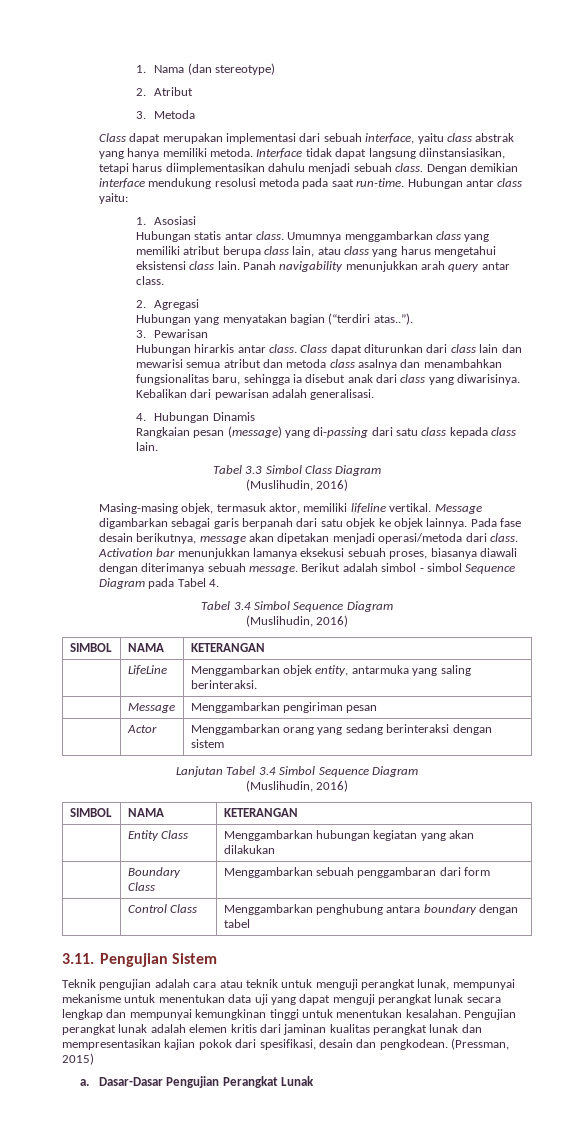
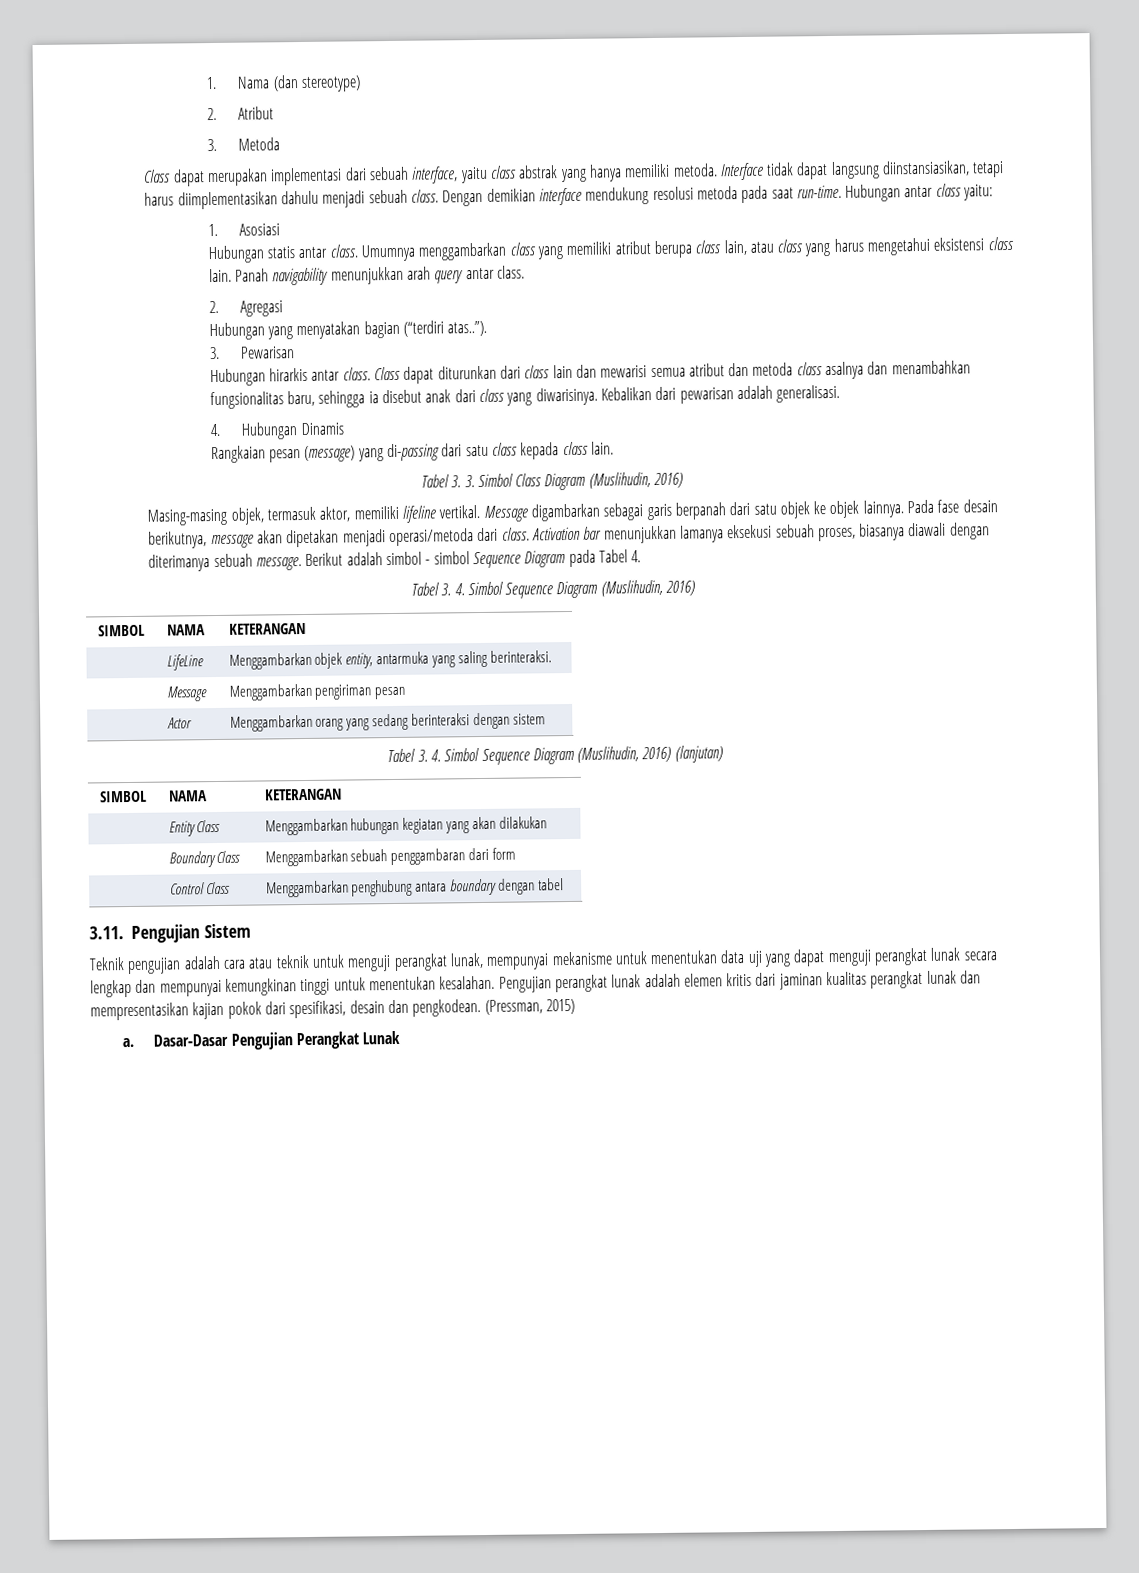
[245,466,263,474] 3.3 -> [451,475,475,488] 3. 3.
(382, 470) // -> (587, 481) none
[233,601,393,612] 3.4 Simbol Sequence Diagram // -> [441,580,599,599] 3. 4. Simbol Sequence Diagram
[176,766,418,777] [245,780,349,792] Lanjutan Tabel 3.4 Simbol Sequence Diagram // (Muslihudin, 2016) -> [387,745,723,765] Tabel 3. 4. Simbol Sequence Diagram (Muslihudin, 2016) (lanjutan)

